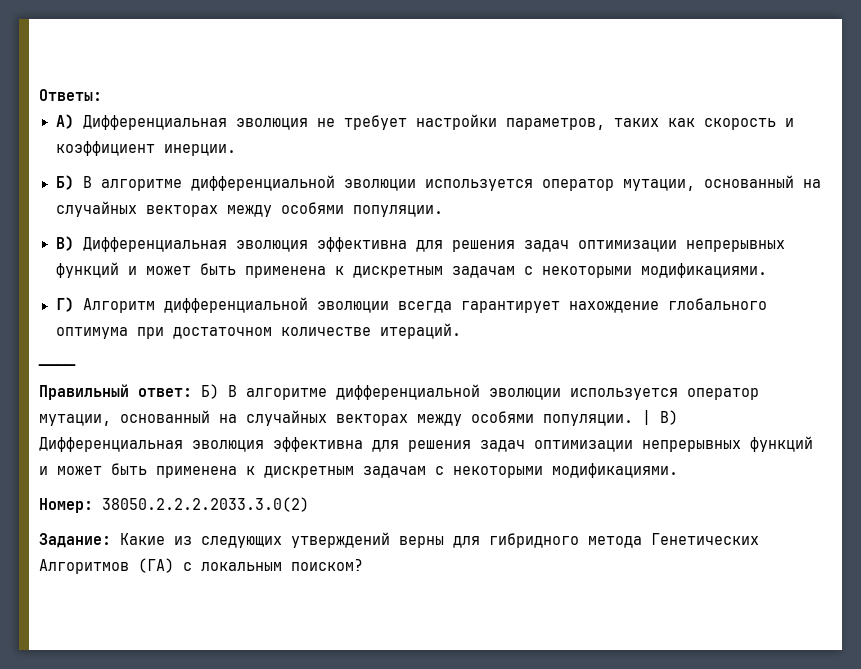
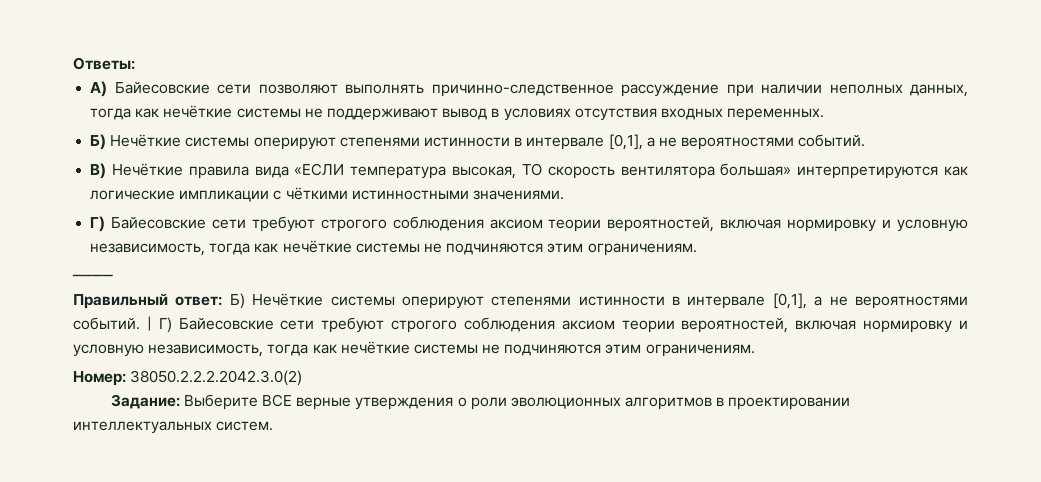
[82,114,794,130] [55,141,236,156] [55,175,821,191] [55,201,443,217] [55,236,785,252] [55,262,767,278] [55,297,767,313] [55,323,461,339] [38,364,76,371] [39,384,759,400] [39,410,678,426] [39,436,813,452] [39,463,678,478] Дифференциальная эволюция не требует настройки параметров, таких как скорость и коэффициент инерции. // Б) В алгоритме дифференциальной эволюции используется оператор мутации, основанный на случайных векторах между особями популяции. // В) Дифференциальная эволюция эффективна для решения задач оптимизации непрерывных функций и может быть применена к дискретным задачам с некоторыми модификациями. // Г) Алгоритм дифференциальной эволюции всегда гарантирует нахождение глобального оптимума при достаточном количестве итераций. // ──── // Правильный ответ: Б) В алгоритме дифференциальной эволюции используется оператор мутации, основанный на случайных векторах между особями популяции. | В) Дифференциальная эволюция эффективна для решения задач оптимизации непрерывных функций и может быть применена к дискретным задачам с некоторыми модификациями. -> [114,82,969,97] [90,105,825,121] [90,134,866,150] [90,163,968,179] [90,187,564,202] [90,216,969,232] [90,240,697,256] [72,274,113,281] [73,293,968,309] [73,316,968,333] [73,341,755,357] Байесовские сети позволяют выполнять причинно-следственное рассуждение при наличии неполных данных, тогда как нечёткие системы не поддерживают вывод в условиях отсутствия входных переменных. // Б) Нечёткие системы оперируют степенями истинности в интервале [0,1], а не вероятностями событий. // В) Нечёткие правила вида «ЕСЛИ температура высокая, ТО скорость вентилятора большая» интерпретируются как логические импликации с чёткими истинностными значениями. // Г) Байесовские сети требуют строгого соблюдения аксиом теории вероятностей, включая нормировку и условную независимость, тогда как нечёткие системы не подчиняются этим ограничениям. // ──── // Правильный ответ: Б) Нечёткие системы оперируют степенями истинности в интервале [0,1], а не вероятностями событий. | Г) Байесовские сети требуют строгого соблюдения аксиом теории вероятностей, включая нормировку и условную независимость, тогда как нечёткие системы не подчиняются этим ограничениям.
[102,497,309,512] 38050.2.2.2.2033.3.0(2) -> [130,370,303,386] 38050.2.2.2.2042.3.0(2)
[120,532,759,548] [39,558,363,574] Какие из следующих утверждений верны для гибридного метода Генетических Алгоритмов (ГА) с локальным поиском? -> [183,394,851,410] [73,421,274,434] Выберите ВСЕ верные утверждения о роли эволюционных алгоритмов в проектировании интеллектуальных систем.

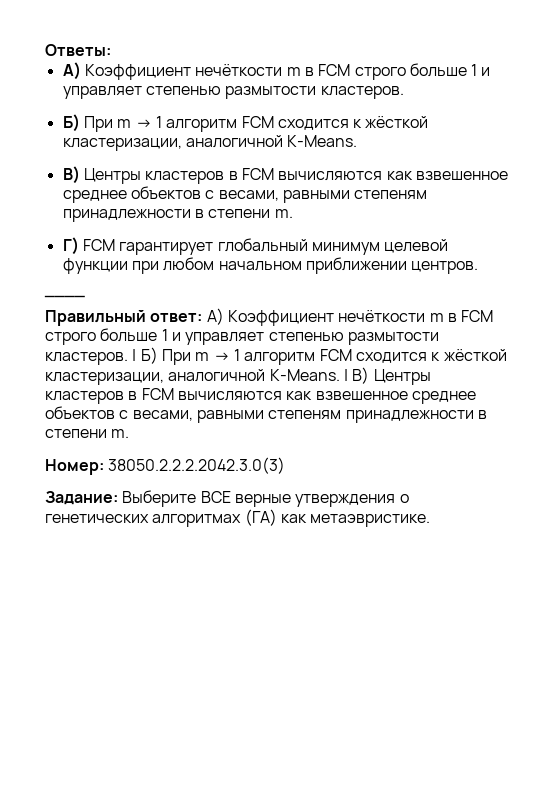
[114,82,969,97] [90,105,825,121] [90,134,866,150] [90,163,968,179] [90,187,564,202] [90,216,969,232] [90,240,697,256] [72,274,113,281] [73,293,968,309] [73,316,968,333] [73,341,755,357] Байесовские сети позволяют выполнять причинно-следственное рассуждение при наличии неполных данных, тогда как нечёткие системы не поддерживают вывод в условиях отсутствия входных переменных. // Б) Нечёткие системы оперируют степенями истинности в интервале [0,1], а не вероятностями событий. // В) Нечёткие правила вида «ЕСЛИ температура высокая, ТО скорость вентилятора большая» интерпретируются как логические импликации с чёткими истинностными значениями. // Г) Байесовские сети требуют строгого соблюдения аксиом теории вероятностей, включая нормировку и условную независимость, тогда как нечёткие системы не подчиняются этим ограничениям. // ──── // Правильный ответ: Б) Нечёткие системы оперируют степенями истинности в интервале [0,1], а не вероятностями событий. | Г) Байесовские сети требуют строгого соблюдения аксиом теории вероятностей, включая нормировку и условную независимость, тогда как нечёткие системы не подчиняются этим ограничениям. -> [84,63,491,80] [62,86,404,99] [62,114,429,132] [62,135,358,151] [62,166,508,184] [62,186,428,203] [62,209,293,222] [62,237,449,255] [62,257,479,274] [44,295,85,302] [45,308,494,326] [45,328,439,345] [45,347,507,365] [45,367,431,385] [45,388,476,404] [45,406,487,423] [45,429,130,438] Коэффициент нечёткости m в FCM строго больше 1 и управляет степенью размытости кластеров. // Б) При m → 1 алгоритм FCM сходится к жёсткой кластеризации, аналогичной K-Means. // В) Центры кластеров в FCM вычисляются как взвешенное среднее объектов с весами, равными степеням принадлежности в степени m. // Г) FCM гарантирует глобальный минимум целевой функции при любом начальном приближении центров. // ──── // Правильный ответ: А) Коэффициент нечёткости m в FCM строго больше 1 и управляет степенью размытости кластеров. | Б) При m → 1 алгоритм FCM сходится к жёсткой кластеризации, аналогичной K-Means. | В) Центры кластеров в FCM вычисляются как взвешенное среднее объектов с весами, равными степеням принадлежности в степени m.
[130,370,303,386] 38050.2.2.2.2042.3.0(2) -> [108,457,286,474] 38050.2.2.2.2042.3.0(3)
[470,397,851,410] [73,421,274,434] роли эволюционных алгоритмов в проектировании интеллектуальных систем. -> [45,509,431,527] генетических алгоритмах (ГА) как метаэвристике.

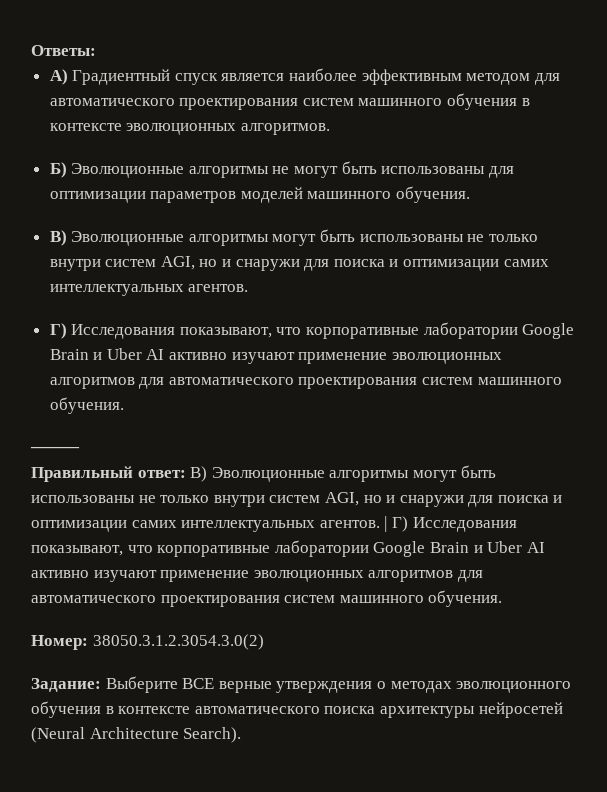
[84,63,491,80] [62,86,404,99] [62,114,429,132] [62,135,358,151] [62,166,508,184] [62,186,428,203] [62,209,293,222] [62,237,449,255] [62,257,479,274] [44,295,85,302] [45,308,494,326] [45,328,439,345] [45,347,507,365] [45,367,431,385] [45,388,476,404] [45,406,487,423] [45,429,130,438] Коэффициент нечёткости m в FCM строго больше 1 и управляет степенью размытости кластеров. // Б) При m → 1 алгоритм FCM сходится к жёсткой кластеризации, аналогичной K-Means. // В) Центры кластеров в FCM вычисляются как взвешенное среднее объектов с весами, равными степеням принадлежности в степени m. // Г) FCM гарантирует глобальный минимум целевой функции при любом начальном приближении центров. // ──── // Правильный ответ: А) Коэффициент нечёткости m в FCM строго больше 1 и управляет степенью размытости кластеров. | Б) При m → 1 алгоритм FCM сходится к жёсткой кластеризации, аналогичной K-Means. | В) Центры кластеров в FCM вычисляются как взвешенное среднее объектов с весами, равными степеням принадлежности в степени m. -> [72,68,560,85] [49,93,530,110] [49,123,330,135] [49,161,514,178] [49,186,471,203] [49,229,538,246] [49,256,549,271] [49,284,249,296] [49,322,575,339] [49,348,502,364] [49,377,562,389] [49,397,124,414] [30,447,80,453] [31,465,496,482] [31,492,563,507] [31,516,517,532] [31,540,545,557] [31,570,483,582] [31,590,503,607] Градиентный спуск является наиболее эффективным методом для автоматического проектирования систем машинного обучения в контексте эволюционных алгоритмов. // Б) Эволюционные алгоритмы не могут быть использованы для оптимизации параметров моделей машинного обучения. // В) Эволюционные алгоритмы могут быть использованы не только внутри систем AGI, но и снаружи для поиска и оптимизации самих интеллектуальных агентов. // Г) Исследования показывают, что корпоративные лаборатории Google Brain и Uber AI активно изучают применение эволюционных алгоритмов для автоматического проектирования систем машинного обучения. // ──── // Правильный ответ: В) Эволюционные алгоритмы могут быть использованы не только внутри систем AGI, но и снаружи для поиска и оптимизации самих интеллектуальных агентов. | Г) Исследования показывают, что корпоративные лаборатории Google Brain и Uber AI активно изучают применение эволюционных алгоритмов для автоматического проектирования систем машинного обучения.
[108,457,286,474] 38050.2.2.2.2042.3.0(3) -> [92,634,264,650] 38050.3.1.2.3054.3.0(2)
[45,509,431,527] генетических алгоритмах (ГА) как метаэвристике. -> [390,681,572,693] [31,701,563,718] [31,727,242,743] методах эволюционного обучения в контексте автоматического поиска архитектуры нейросетей (Neural Architecture Search).

